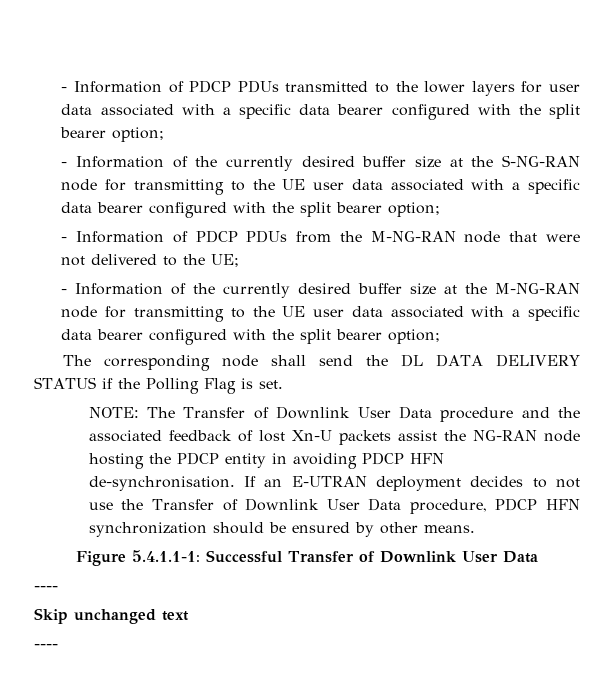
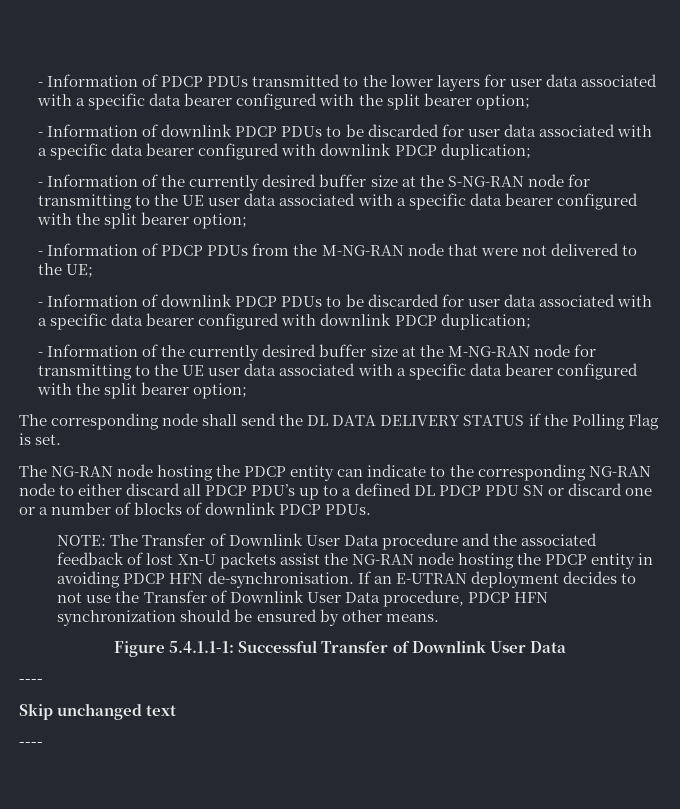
(165, 134) none -> [38,124,652,137] [38,143,531,160] // - Information of downlink PDCP PDUs to be discarded for user data associated with a specific data bearer configured with downlink PDCP duplication;
(240, 260) none -> [38,294,652,307] [38,313,531,330] // - Information of downlink PDCP PDUs to be discarded for user data associated with a specific data bearer configured with downlink PDCP duplication;
(283, 384) none -> [19,464,651,481] [19,483,652,500] [19,502,372,515] // The NG-RAN node hosting the PDCP entity can indicate to the corresponding NG-RAN node to either discard all PDCP PDU’s up to a defined DL PDCP PDU SN or discard one or a number of blocks of downlink PDCP PDUs.

